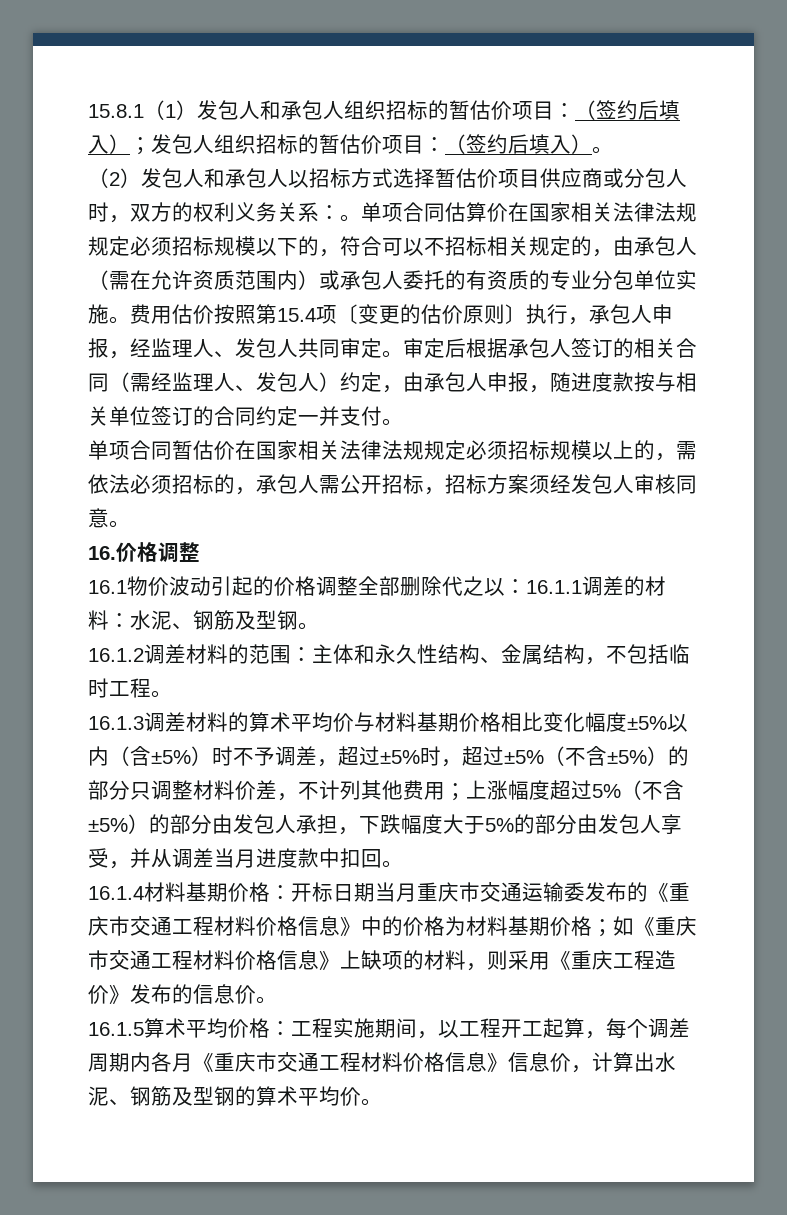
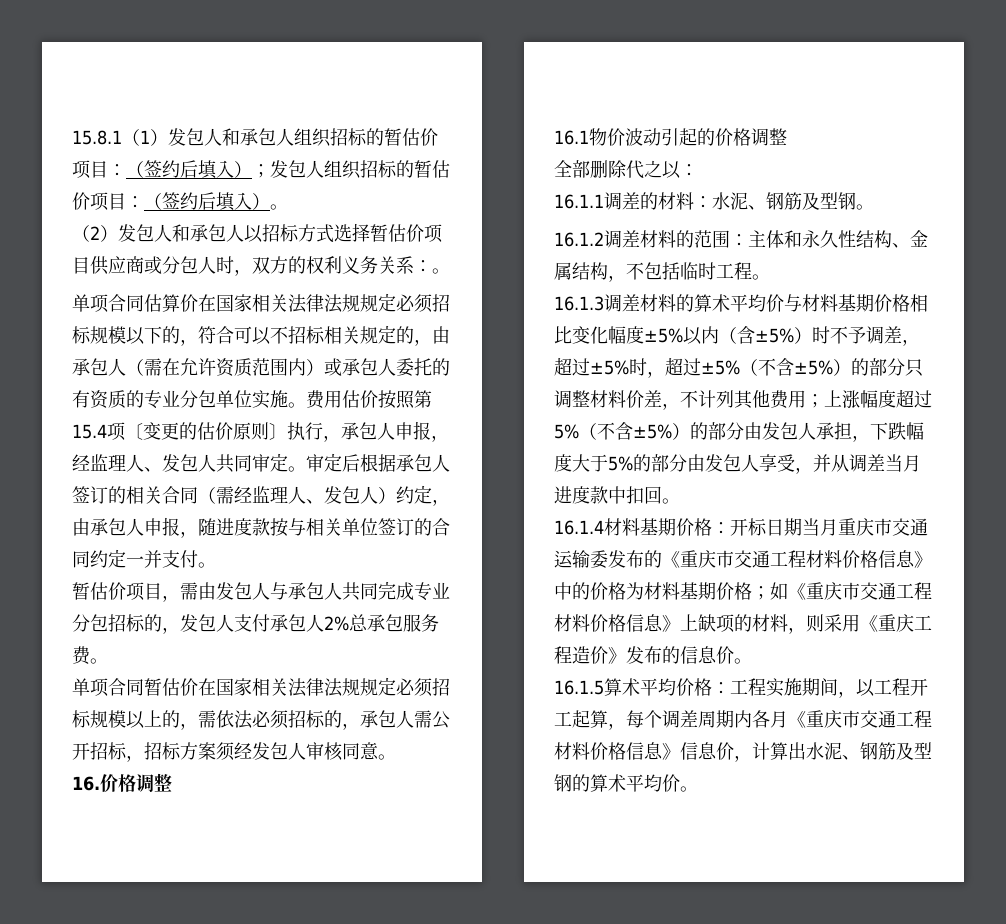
(361, 218) none -> (450, 271) //
(403, 422) none -> [72,581,450,602] [72,614,439,634] [72,646,108,665] // 暂估价项目，需由发包人与承包人共同完成专业分包招标的，发包人支付承包人2%总承包服务费。
(358, 586) none -> (787, 136) //
(526, 586) none -> (698, 170) //

